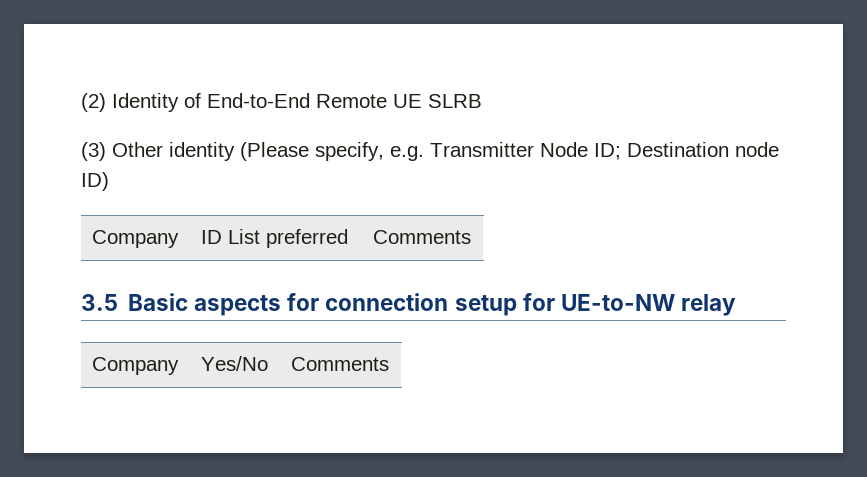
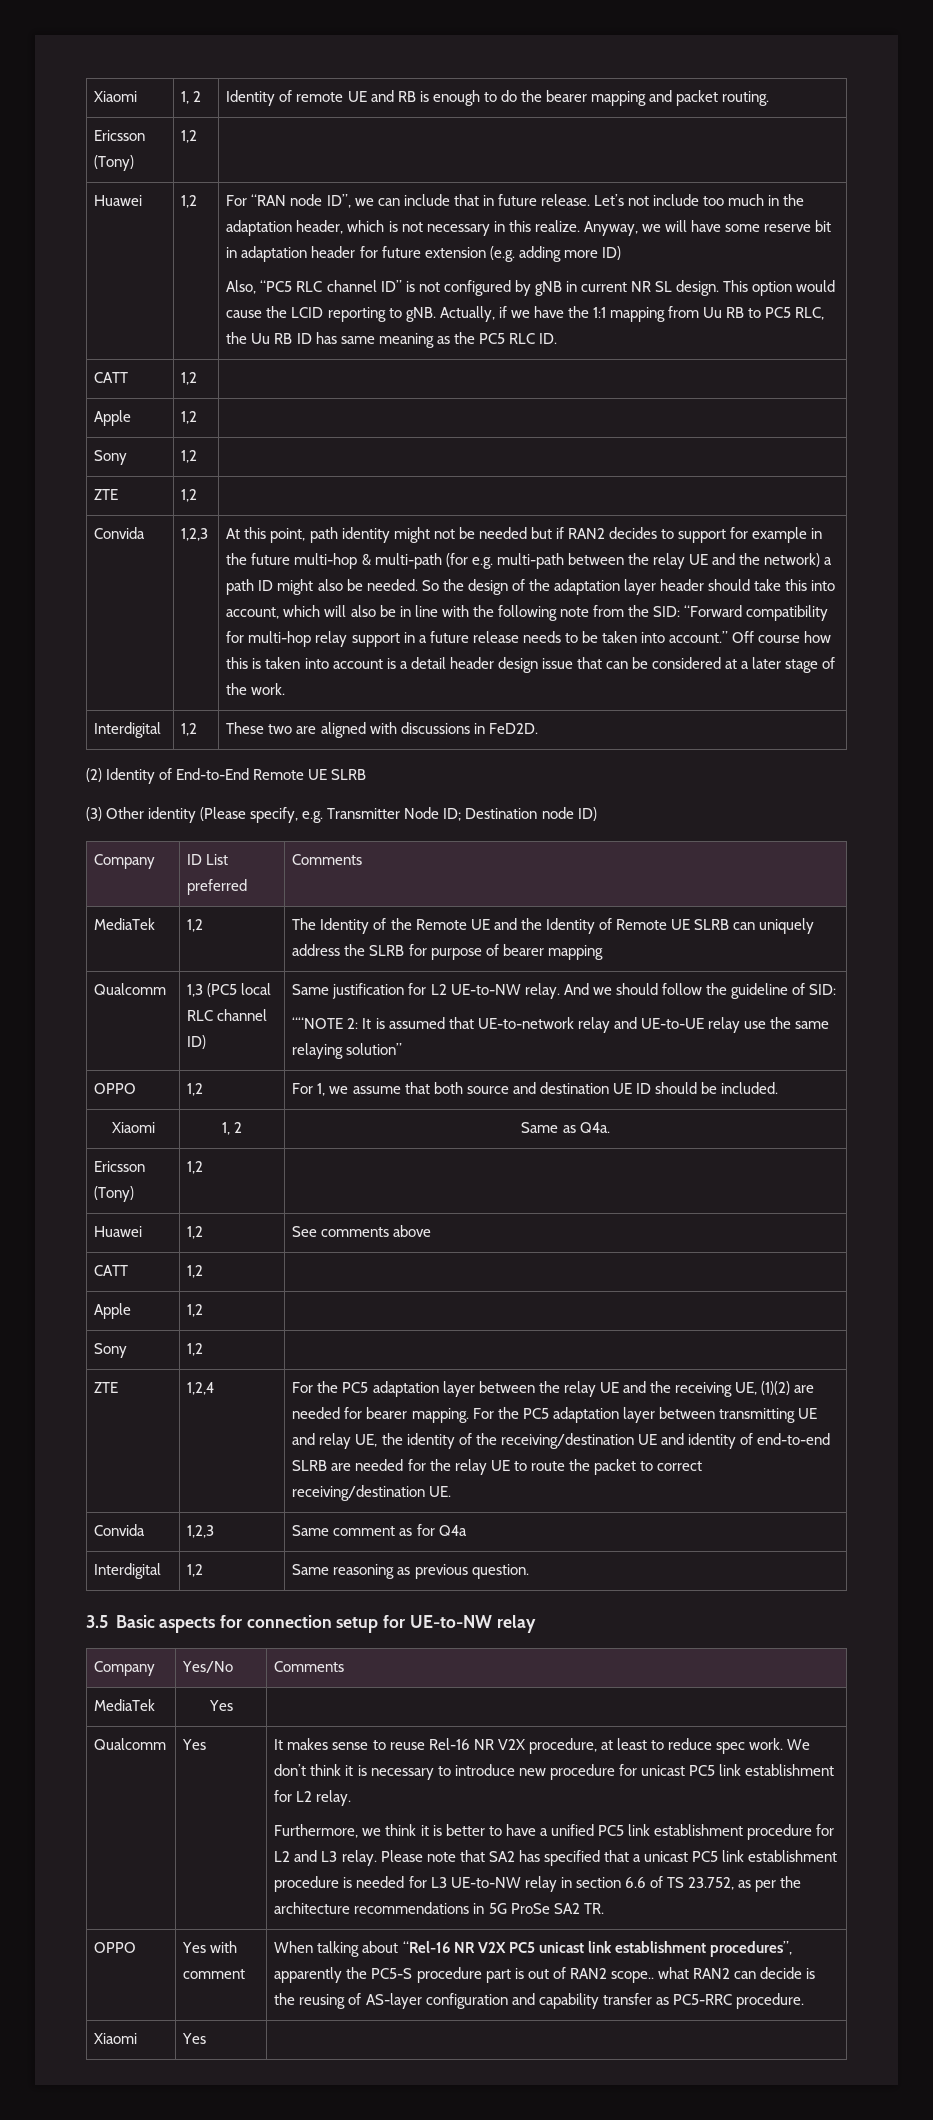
(81, 102) none -> [94,91,138,102] [181,91,202,104] [226,90,770,106] [94,130,146,141] [94,155,135,171] [181,130,198,143] [94,195,143,206] [181,195,198,208] [226,194,805,208] [226,220,832,236] [226,246,621,262] [226,280,836,296] [226,306,825,322] [226,332,557,348] [94,372,129,383] [181,372,198,385] [94,410,132,426] [181,411,198,424] [94,450,128,465] [181,450,198,463] [94,489,119,500] [181,489,198,502] [94,527,146,539] [181,528,209,541] [226,527,823,543] [226,553,833,569] [226,579,836,595] [226,605,829,621] [226,631,832,647] [226,657,836,673] [226,683,286,695] [94,722,162,738] [181,723,198,736] [226,722,538,738] Xiaomi | 1, 2 | Identity of remote UE and RB is enough to do the bearer mapping and packet routing. // Ericsson (Tony) | 1,2 | // Huawei | 1,2 | For “RAN node ID”, we can include that in future release. Let’s not include too much in the adaptation header, which is not necessary in this realize. Anyway, we will have some reserve bit in adaptation header for future extension (e.g. adding more ID) // Also, “PC5 RLC channel ID” is not configured by gNB in current NR SL design. This option would cause the LCID reporting to gNB. Actually, if we have the 1:1 mapping from Uu RB to PC5 RLC, the Uu RB ID has same meaning as the PC5 RLC ID. // CATT | 1,2 | // Apple | 1,2 | // Sony | 1,2 | // ZTE | 1,2 | // Convida | 1,2,3 | At this point, path identity might not be needed but if RAN2 decides to support for example in the future multi-hop & multi-path (for e.g. multi-path between the relay UE and the network) a path ID might also be needed. So the design of the adaptation layer header should take this into account, which will also be in line with the following note from the SID: “Forward compatibility for multi-hop relay support in a future release needs to be taken into account.” Off course how this is taken into account is a detail header design issue that can be considered at a later stage of the work. // Interdigital | 1,2 | These two are aligned with discussions in FeD2D. //
(472, 237) none -> [94,918,156,930] [187,919,204,932] [292,918,815,934] [292,944,603,960] [94,983,167,995] [187,983,272,997] [187,1009,268,1021] [187,1035,207,1049] [292,983,837,999] [292,1017,830,1033] [292,1043,403,1059] [94,1083,137,1094] [187,1083,204,1096] [292,1082,779,1096] [111,1122,155,1133] [221,1122,243,1135] [521,1122,610,1133] [94,1161,146,1172] [94,1186,135,1202] [187,1161,204,1174] [94,1226,143,1237] [187,1226,204,1239] [292,1225,432,1237] [94,1265,129,1276] [187,1265,204,1278] [94,1303,132,1319] [187,1304,204,1317] [94,1343,128,1358] [187,1343,204,1356] [94,1382,119,1393] [187,1382,215,1395] [292,1381,815,1397] [292,1407,817,1423] [292,1433,830,1449] [292,1459,702,1475] [292,1485,452,1501] [94,1524,146,1536] [187,1525,215,1538] [292,1524,467,1536] [94,1563,162,1579] [187,1564,204,1577] [292,1564,529,1579] // MediaTek | 1,2 | The Identity of the Remote UE and the Identity of Remote UE SLRB can uniquely address the SLRB for purpose of bearer mapping // Qualcomm | 1,3 (PC5 local RLC channel ID) | Same justification for L2 UE-to-NW relay. And we should follow the guideline of SID: // ““NOTE 2: It is assumed that UE-to-network relay and UE-to-UE relay use the same relaying solution” // OPPO | 1,2 | For 1, we assume that both source and destination UE ID should be included. // Xiaomi | 1, 2 | Same as Q4a. // Ericsson (Tony) | 1,2 | // Huawei | 1,2 | See comments above // CATT | 1,2 | // Apple | 1,2 | // Sony | 1,2 | // ZTE | 1,2,4 | For the PC5 adaptation layer between the relay UE and the receiving UE, (1)(2) are needed for bearer mapping. For the PC5 adaptation layer between transmitting UE and relay UE, the identity of the receiving/destination UE and identity of end-to-end SLRB are needed for the relay UE to route the packet to correct receiving/destination UE. // Convida | 1,2,3 | Same comment as for Q4a // Interdigital | 1,2 | Same reasoning as previous question.
(390, 364) none -> [94,1699,156,1711] [208,1700,233,1711] [94,1738,167,1750] [182,1739,207,1750] [274,1738,811,1754] [274,1764,835,1780] [274,1790,352,1806] [274,1824,835,1840] [274,1850,838,1866] [274,1876,802,1892] [274,1902,604,1914] [94,1942,137,1953] [182,1941,238,1953] [183,1969,246,1979] [274,1941,792,1957] [274,1967,816,1983] [274,1993,804,2009] [94,2033,138,2044] [182,2033,207,2044] // MediaTek | Yes | // Qualcomm | Yes | It makes sense to reuse Rel-16 NR V2X procedure, at least to reduce spec work. We don’t think it is necessary to introduce new procedure for unicast PC5 link establishment for L2 relay. // Furthermore, we think it is better to have a unified PC5 link establishment procedure for L2 and L3 relay. Please note that SA2 has specified that a unicast PC5 link establishment procedure is needed for L3 UE-to-NW relay in section 6.6 of TS 23.752, as per the architecture recommendations in 5G ProSe SA2 TR. // OPPO | Yes with comment | When talking about “Rel-16 NR V2X PC5 unicast link establishment procedures”, apparently the PC5-S procedure part is out of RAN2 scope.. what RAN2 can decide is the reusing of AS-layer configuration and capability transfer as PC5-RRC procedure. // Xiaomi | Yes |

